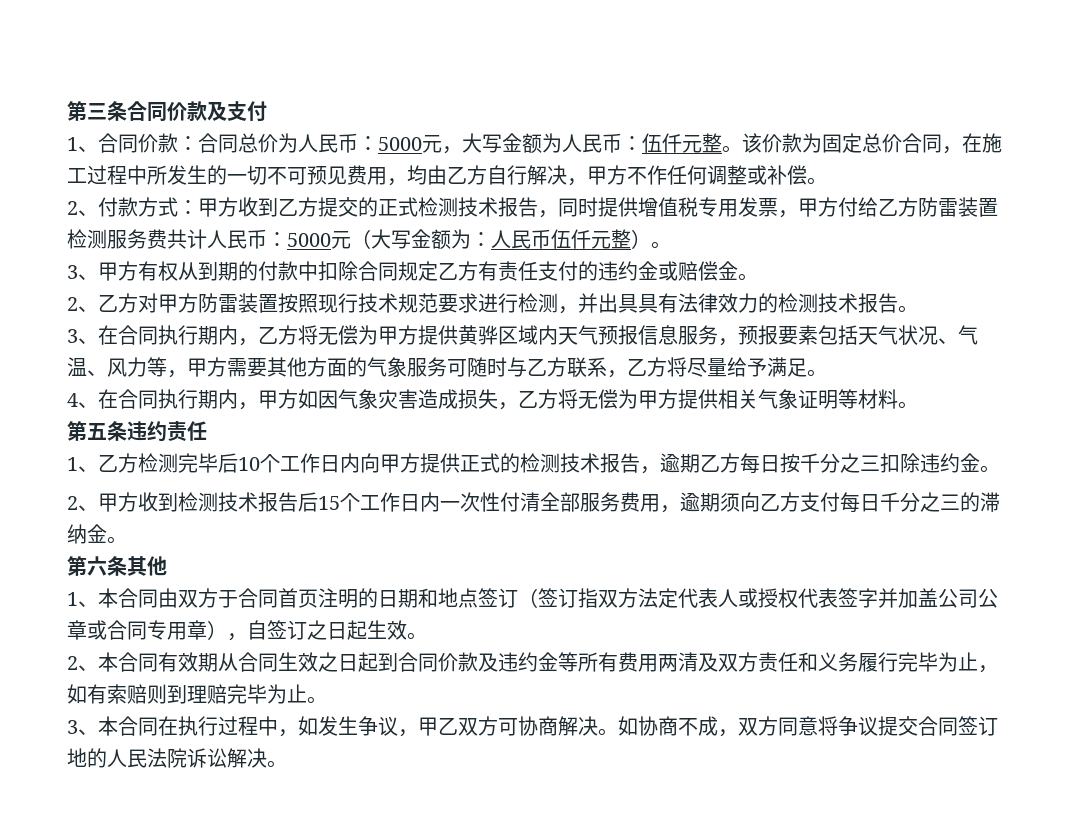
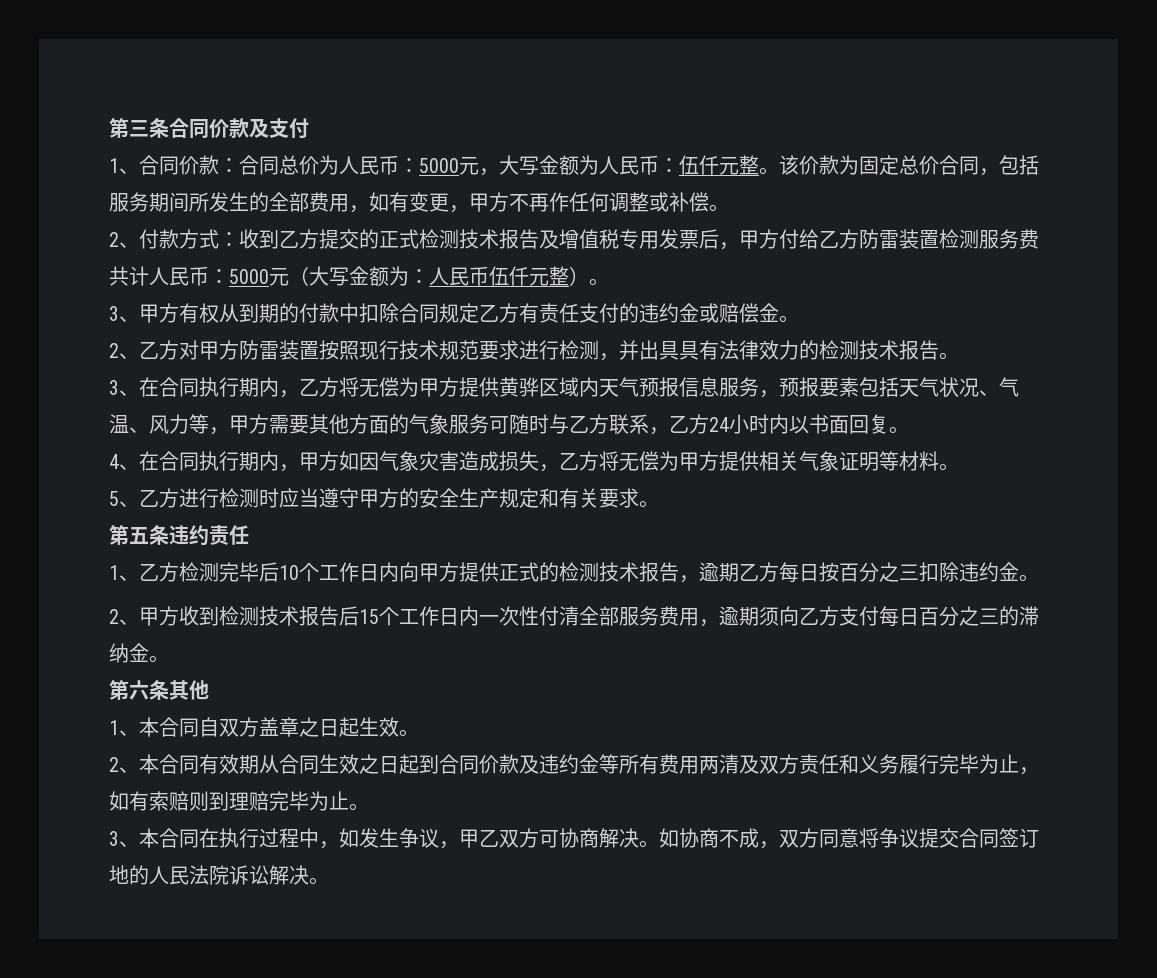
[962,133,1002,153] [67,165,567,186] 在施工过程中所发生的一切不可预见费用，均由乙方自行解决 -> [999,155,1039,175] [109,192,449,213] 包括服务期间所发生的全部费用，如有变更
(647, 176) none -> [529,193,549,212] 再
[198,197,238,217] 甲方 -> (239, 239) none
[538,197,638,218] ，同时提供 -> [539,230,559,249] 及
(778, 207) none -> [699,229,719,249] 后
[667,357,807,377] 将尽量给予满足 -> [709,414,889,434] 24小时内以书面回复
(918, 405) none -> [109,488,659,508] // 5、乙方进行检测时应当遵守甲方的安全生产规定和有关要求。
[800,453,820,473] 千 -> [839,563,859,582] 百
[880,492,900,512] 千 -> [919,607,939,626] 百
[158,588,998,608] [67,620,307,641] 由双方于合同首页注明的日期和地点签订（签订指双方法定代表人或授权代表签字并加盖公司公章或合同专用章），自签订 -> [199,717,299,737] 自双方盖章

